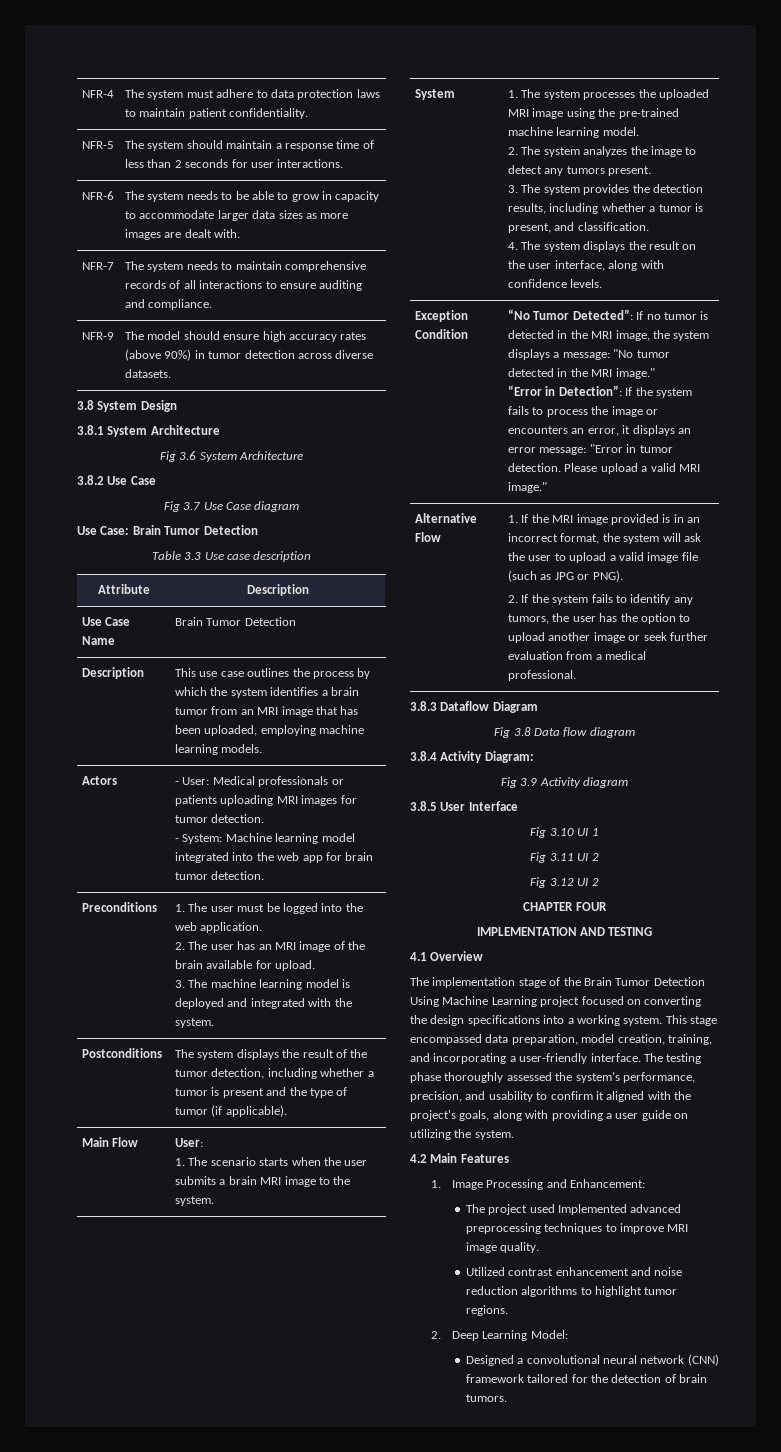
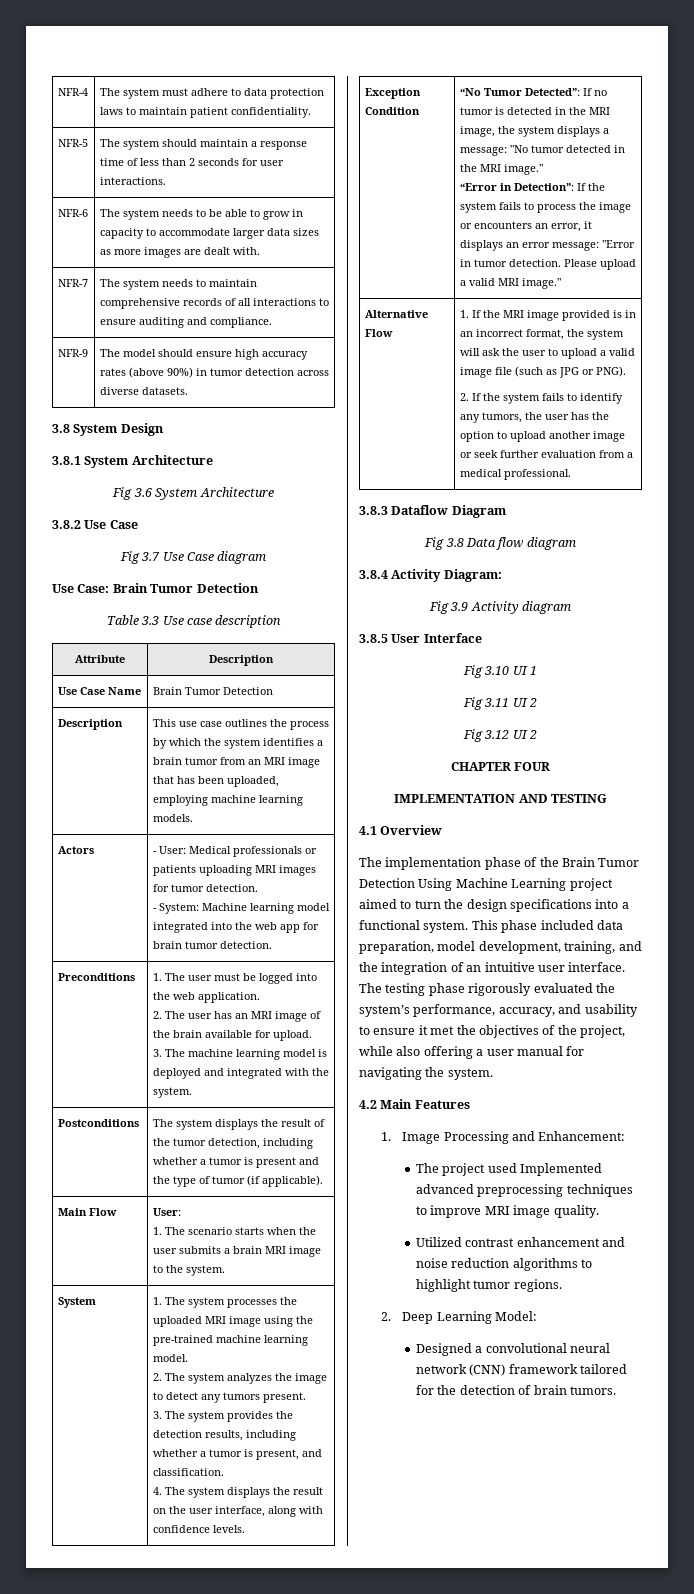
[518,978,546,988] stage -> [484,857,521,870] phase
[581,996,702,1007] focused on converting -> [359,899,441,909] aimed to turn
[576,1015,620,1026] working -> [359,920,420,930] functional
[690,1016,717,1026] [410,1034,482,1045] stage encompassed -> [501,920,594,933] phase included
[617,1034,665,1045] creation, -> [478,941,561,954] development,
[433,1053,588,1064] incorporating a user-friendly -> [359,962,565,975] the integration of an intuitive user
[444,1072,552,1083] thoroughly assessed -> [468,983,593,996] rigorously evaluated
[410,1091,462,1102] precision, -> [498,1007,555,1017] accuracy,
[550,1091,691,1102] [410,1110,688,1121] [410,1129,451,1140] confirm it aligned with the project's goals, along with providing a user guide on utilizing -> [373,1025,625,1038] [359,1046,585,1059] [359,1067,422,1080] ensure it met the objectives of the project, while also offering a user manual for navigating

